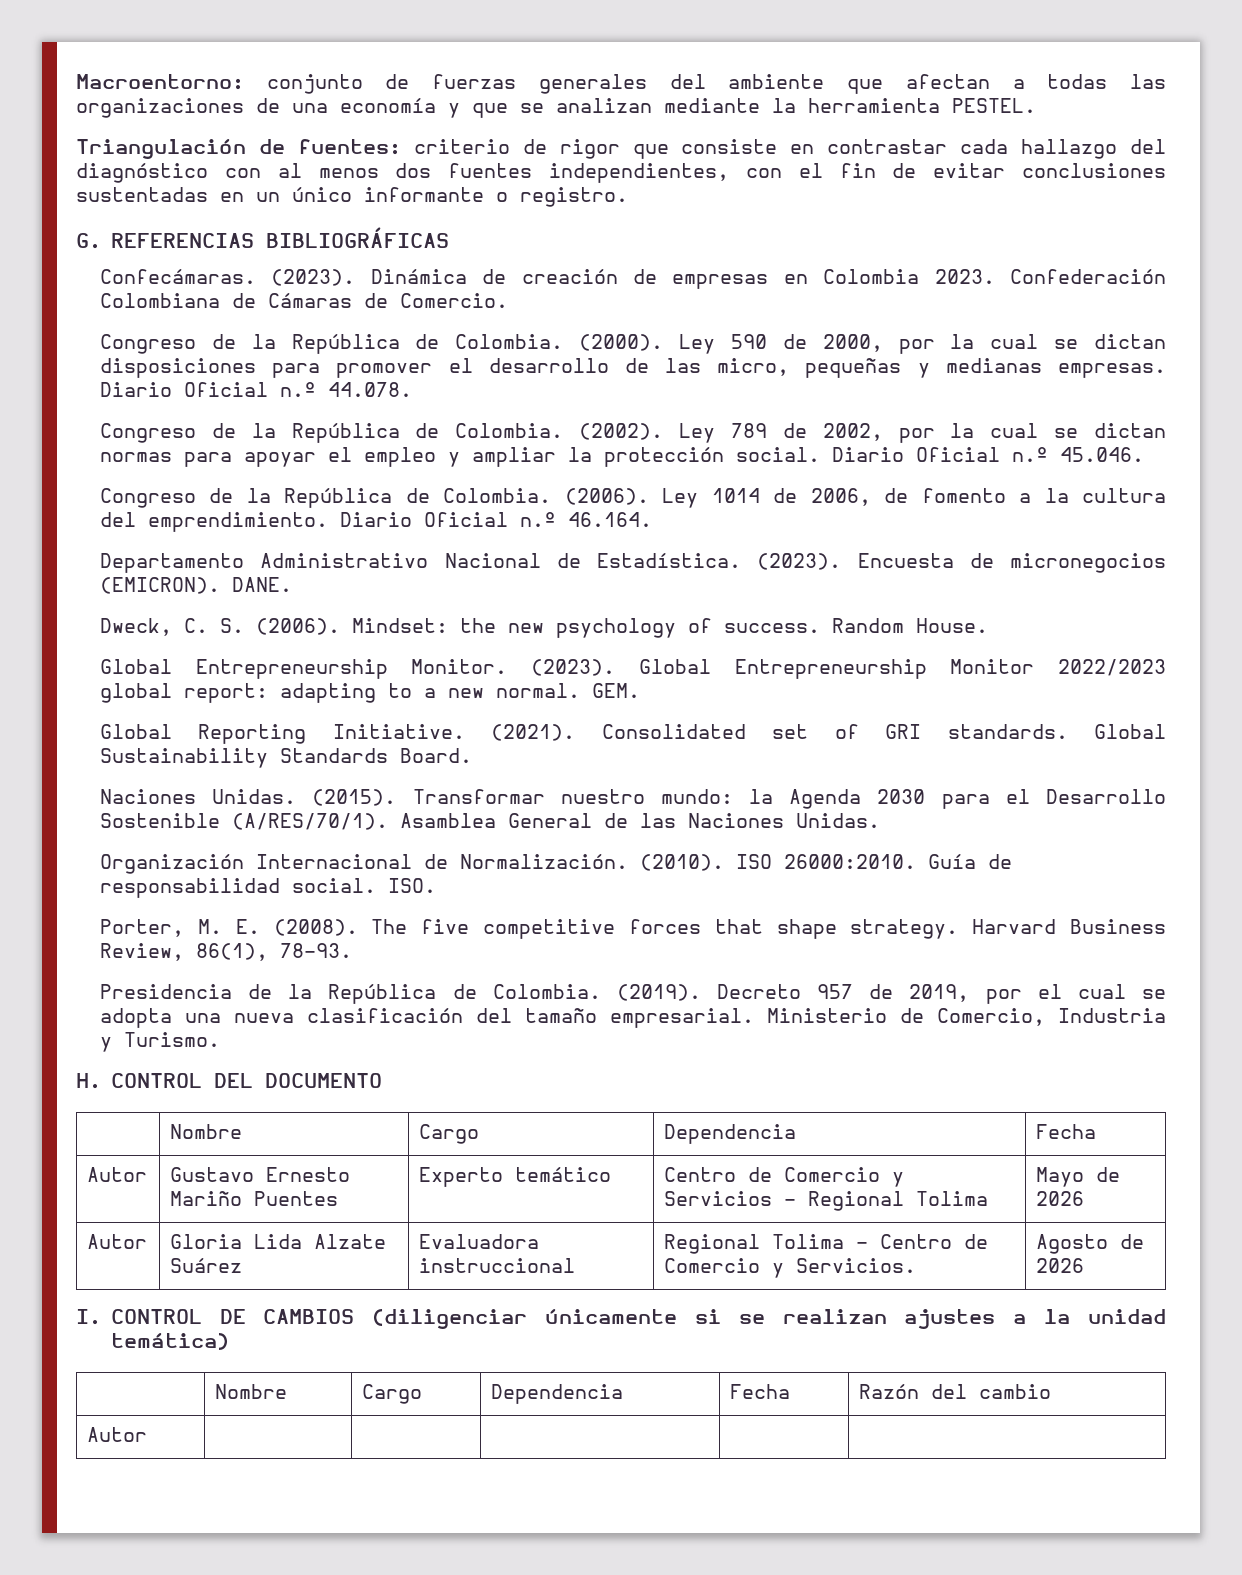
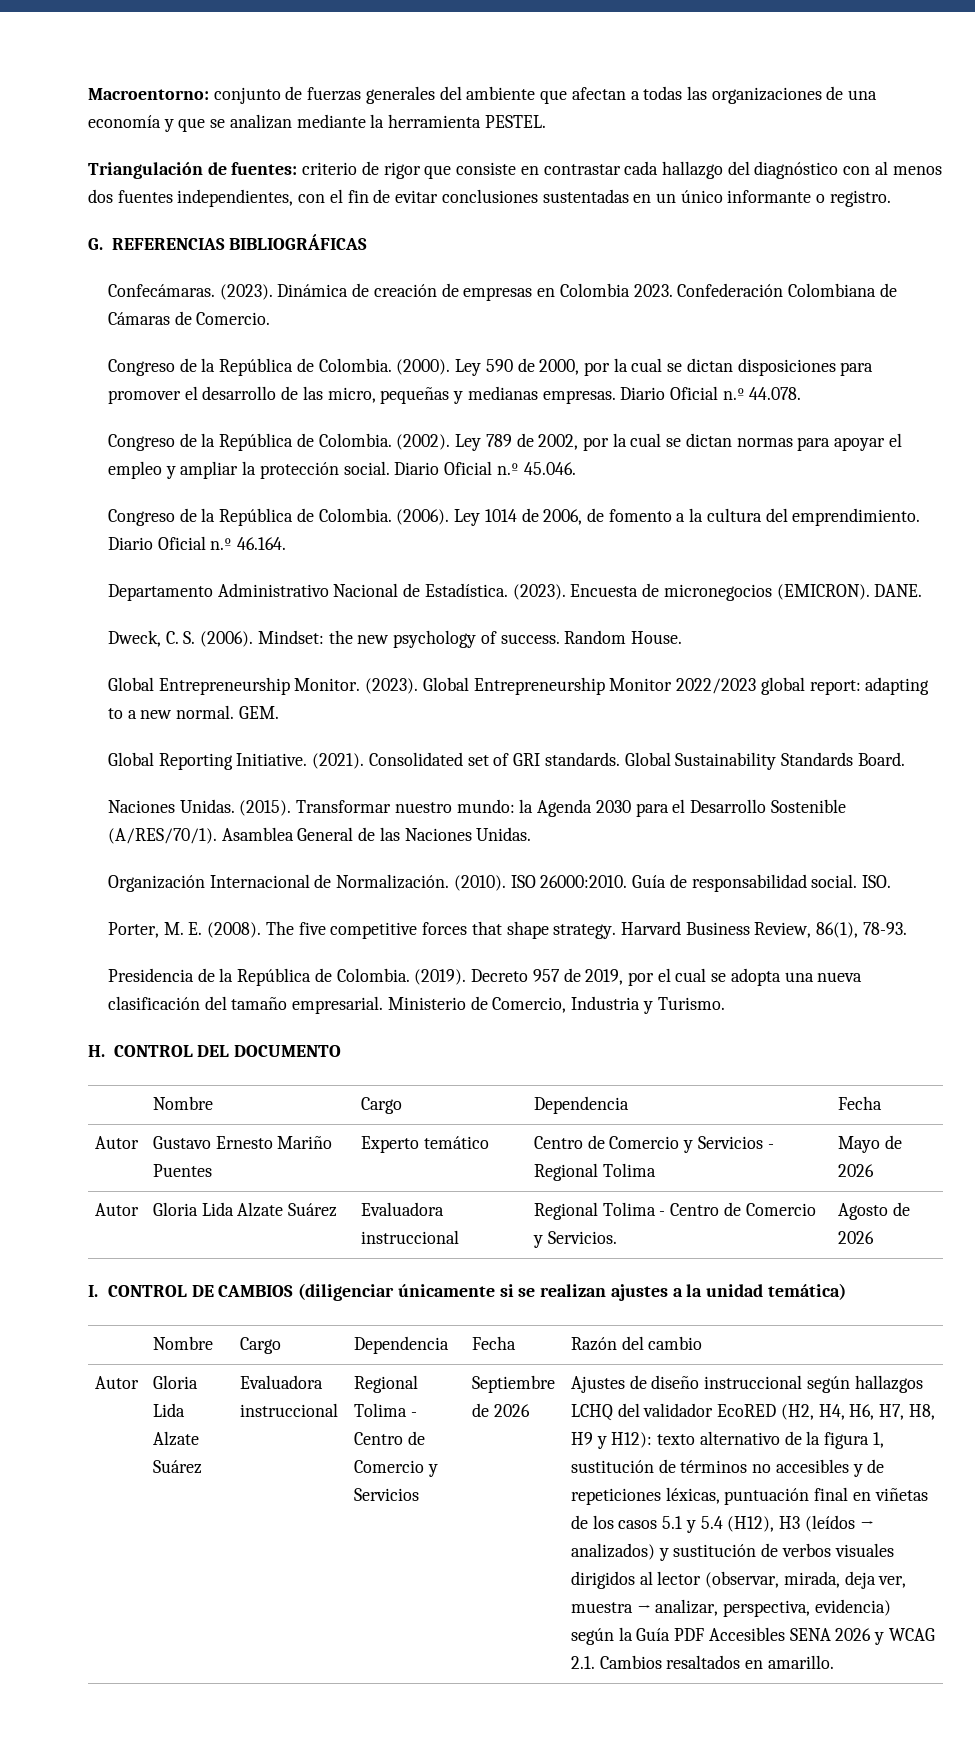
(148, 1434) | | | | -> [153,1375,199,1389] [153,1403,186,1417] [153,1431,200,1446] [153,1460,203,1474] [240,1375,324,1389] [240,1403,339,1417] [354,1375,419,1393] [354,1403,417,1417] [354,1431,425,1445] [354,1460,438,1477] [354,1488,420,1501] [472,1375,556,1393] [472,1403,530,1417] [571,1375,923,1393] [571,1403,935,1421] [571,1431,884,1449] [571,1459,885,1477] [571,1487,928,1505] [571,1515,874,1533] [571,1543,894,1561] [571,1571,907,1589] [571,1599,891,1617] [571,1627,935,1645] [571,1655,834,1669] Gloria Lida Alzate Suárez | Evaluadora instruccional | Regional Tolima - Centro de Comercio y Servicios | Septiembre de 2026 | Ajustes de diseño instruccional según hallazgos LCHQ del validador EcoRED (H2, H4, H6, H7, H8, H9 y H12): texto alternativo de la figura 1, sustitución de términos no accesibles y de repeticiones léxicas, puntuación final en viñetas de los casos 5.1 y 5.4 (H12), H3 (leídos → analizados) y sustitución de verbos visuales dirigidos al lector (observar, mirada, deja ver, muestra → analizar, perspectiva, evidencia) según la Guía PDF Accesibles SENA 2026 y WCAG 2.1. Cambios resaltados en amarillo.

